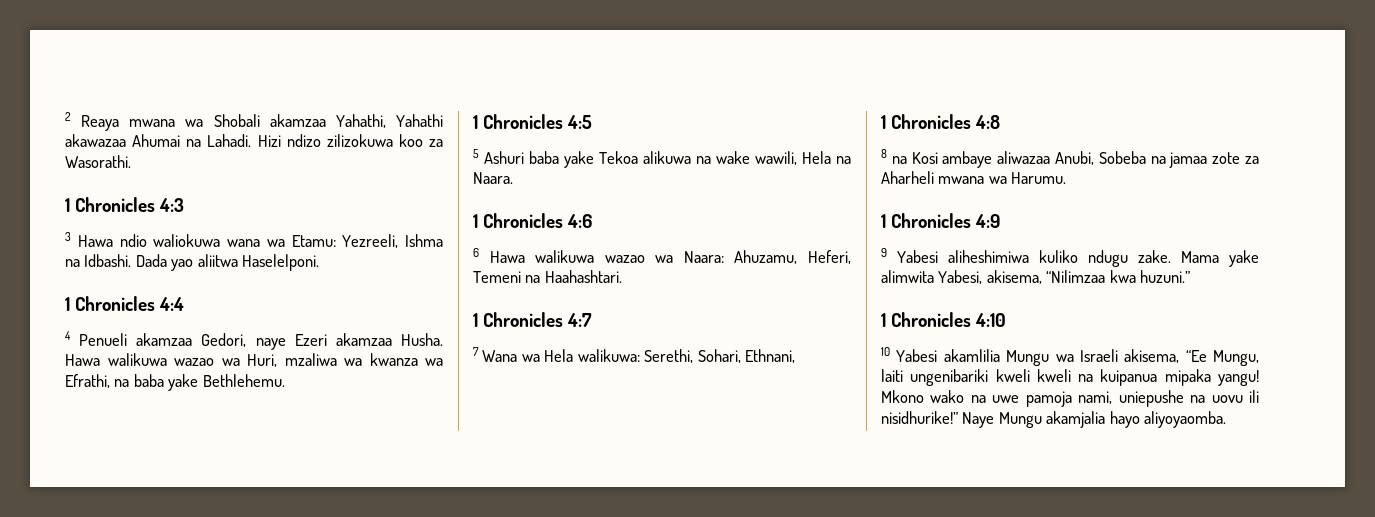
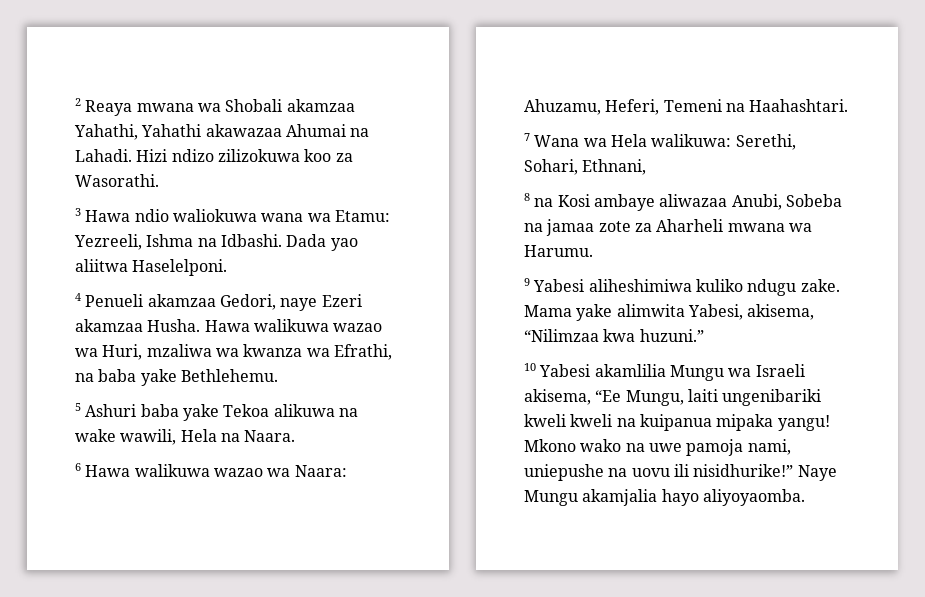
[65,197,185,212] // 1 Chronicles 4:3 -> (159, 180) none
[65,296,185,311] // 1 Chronicles 4:4 -> (228, 267) none
[473,114,593,129] // 1 Chronicles 4:5 -> (278, 375) none
[473,213,593,228] // 1 Chronicles 4:6 -> (296, 436) none
[473,312,593,327] // 1 Chronicles 4:7 -> (849, 105) none
[881,114,1001,129] // 1 Chronicles 4:8 -> (647, 167) none
[881,213,1001,228] // 1 Chronicles 4:9 -> (593, 251) none
[881,312,1007,327] // 1 Chronicles 4:10 -> (704, 335) none

